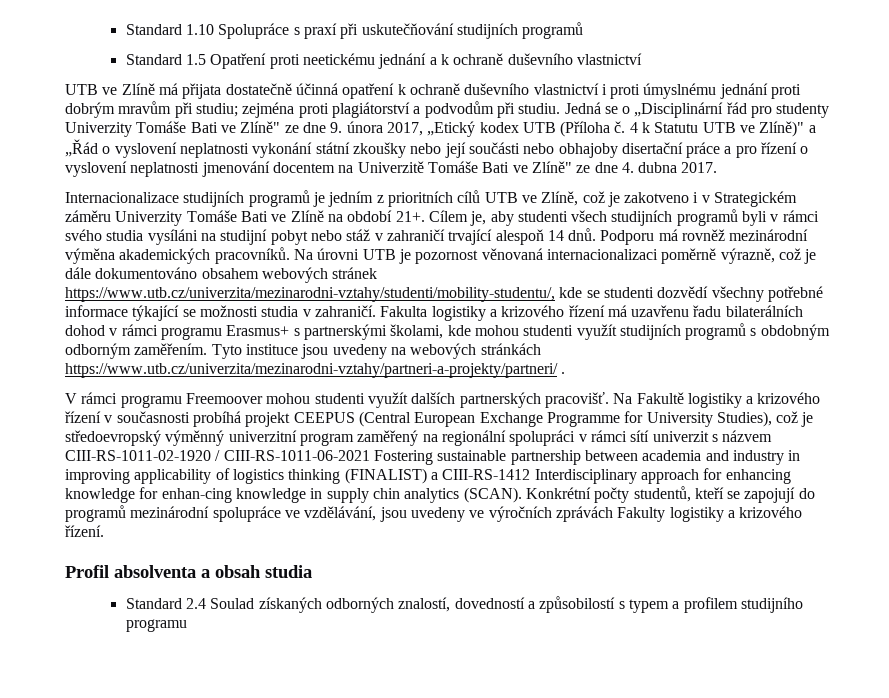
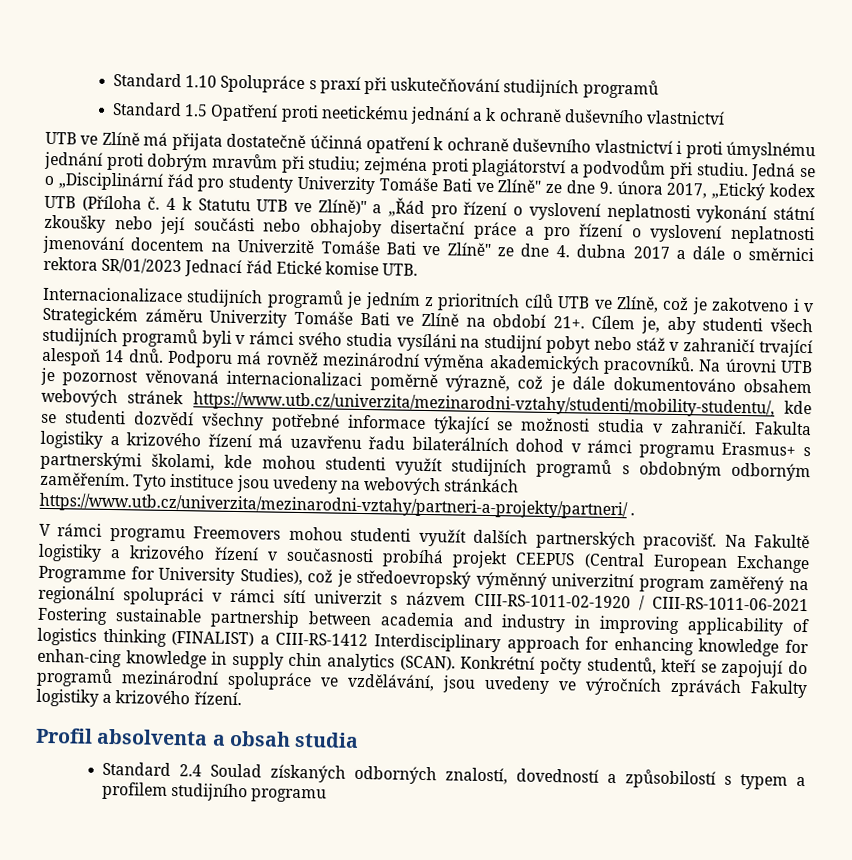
(98, 148) none -> [430,201,508,219] pro řízení
[681,162,718,173] 2017. -> [632,246,814,262] [43,256,419,278] 2017 a dále o směrnici rektora SR/01/2023 Jednací řád Etické komise UTB.
[185,393,263,404] Freemoover -> [193,526,282,540] Freemovers

